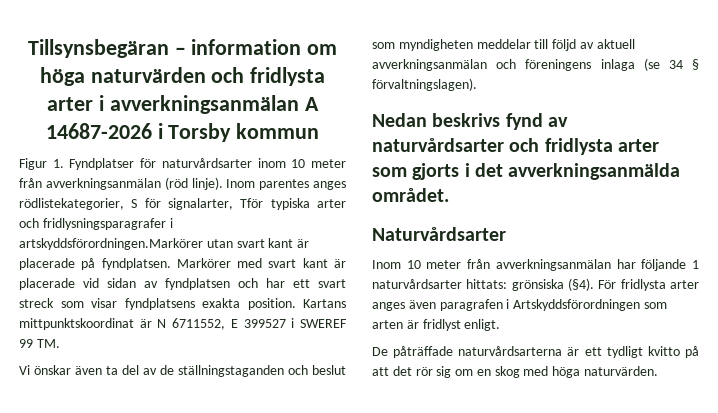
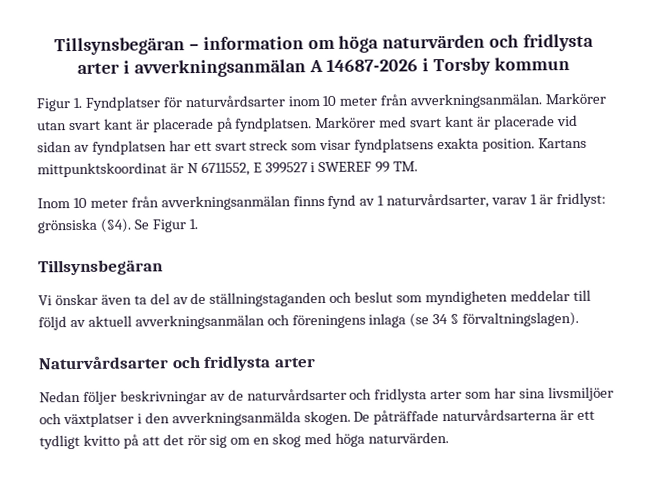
[45,177,347,190] [19,198,346,210] [19,218,173,230] [19,238,203,250] avverkningsanmälan (röd linje). Inom parentes anges rödlistekategorier, S för signalarter, Tför typiska arter och fridlysningsparagrafer i artskyddsförordningen.Markörer -> [410,92,607,109] avverkningsanmälan. Markörer
[238,278,258,288] och -> (167, 147) none
(60, 343) none -> [37,192,606,211] [37,218,198,234] [38,259,163,276] // Inom 10 meter från avverkningsanmälan finns fynd av 1 naturvårdsarter, varav 1 är fridlyst: grönsiska (§4). Se Figur 1. // Tillsynsbegäran
[372,113,568,130] Nedan beskrivs fynd av -> [38,355,316,371] [39,389,244,405] Naturvårdsarter och fridlysta arter // Nedan följer beskrivningar av de
[412,163,681,180] [372,188,449,202] [372,227,506,241] [372,259,699,271] [372,278,699,291] [372,299,667,311] [372,319,501,331] gjorts i det avverkningsanmälda området. // Naturvårdsarter // Inom 10 meter från avverkningsanmälan har följande 1 naturvårdsarter hittats: grönsiska (§4). För fridlysta arter anges även paragrafen i Artskyddsförordningen som arten är fridlyst enligt. // -> [494,386,614,402] [39,410,351,428] har sina livsmiljöer och växtplatser i den avverkningsanmälda skogen.

